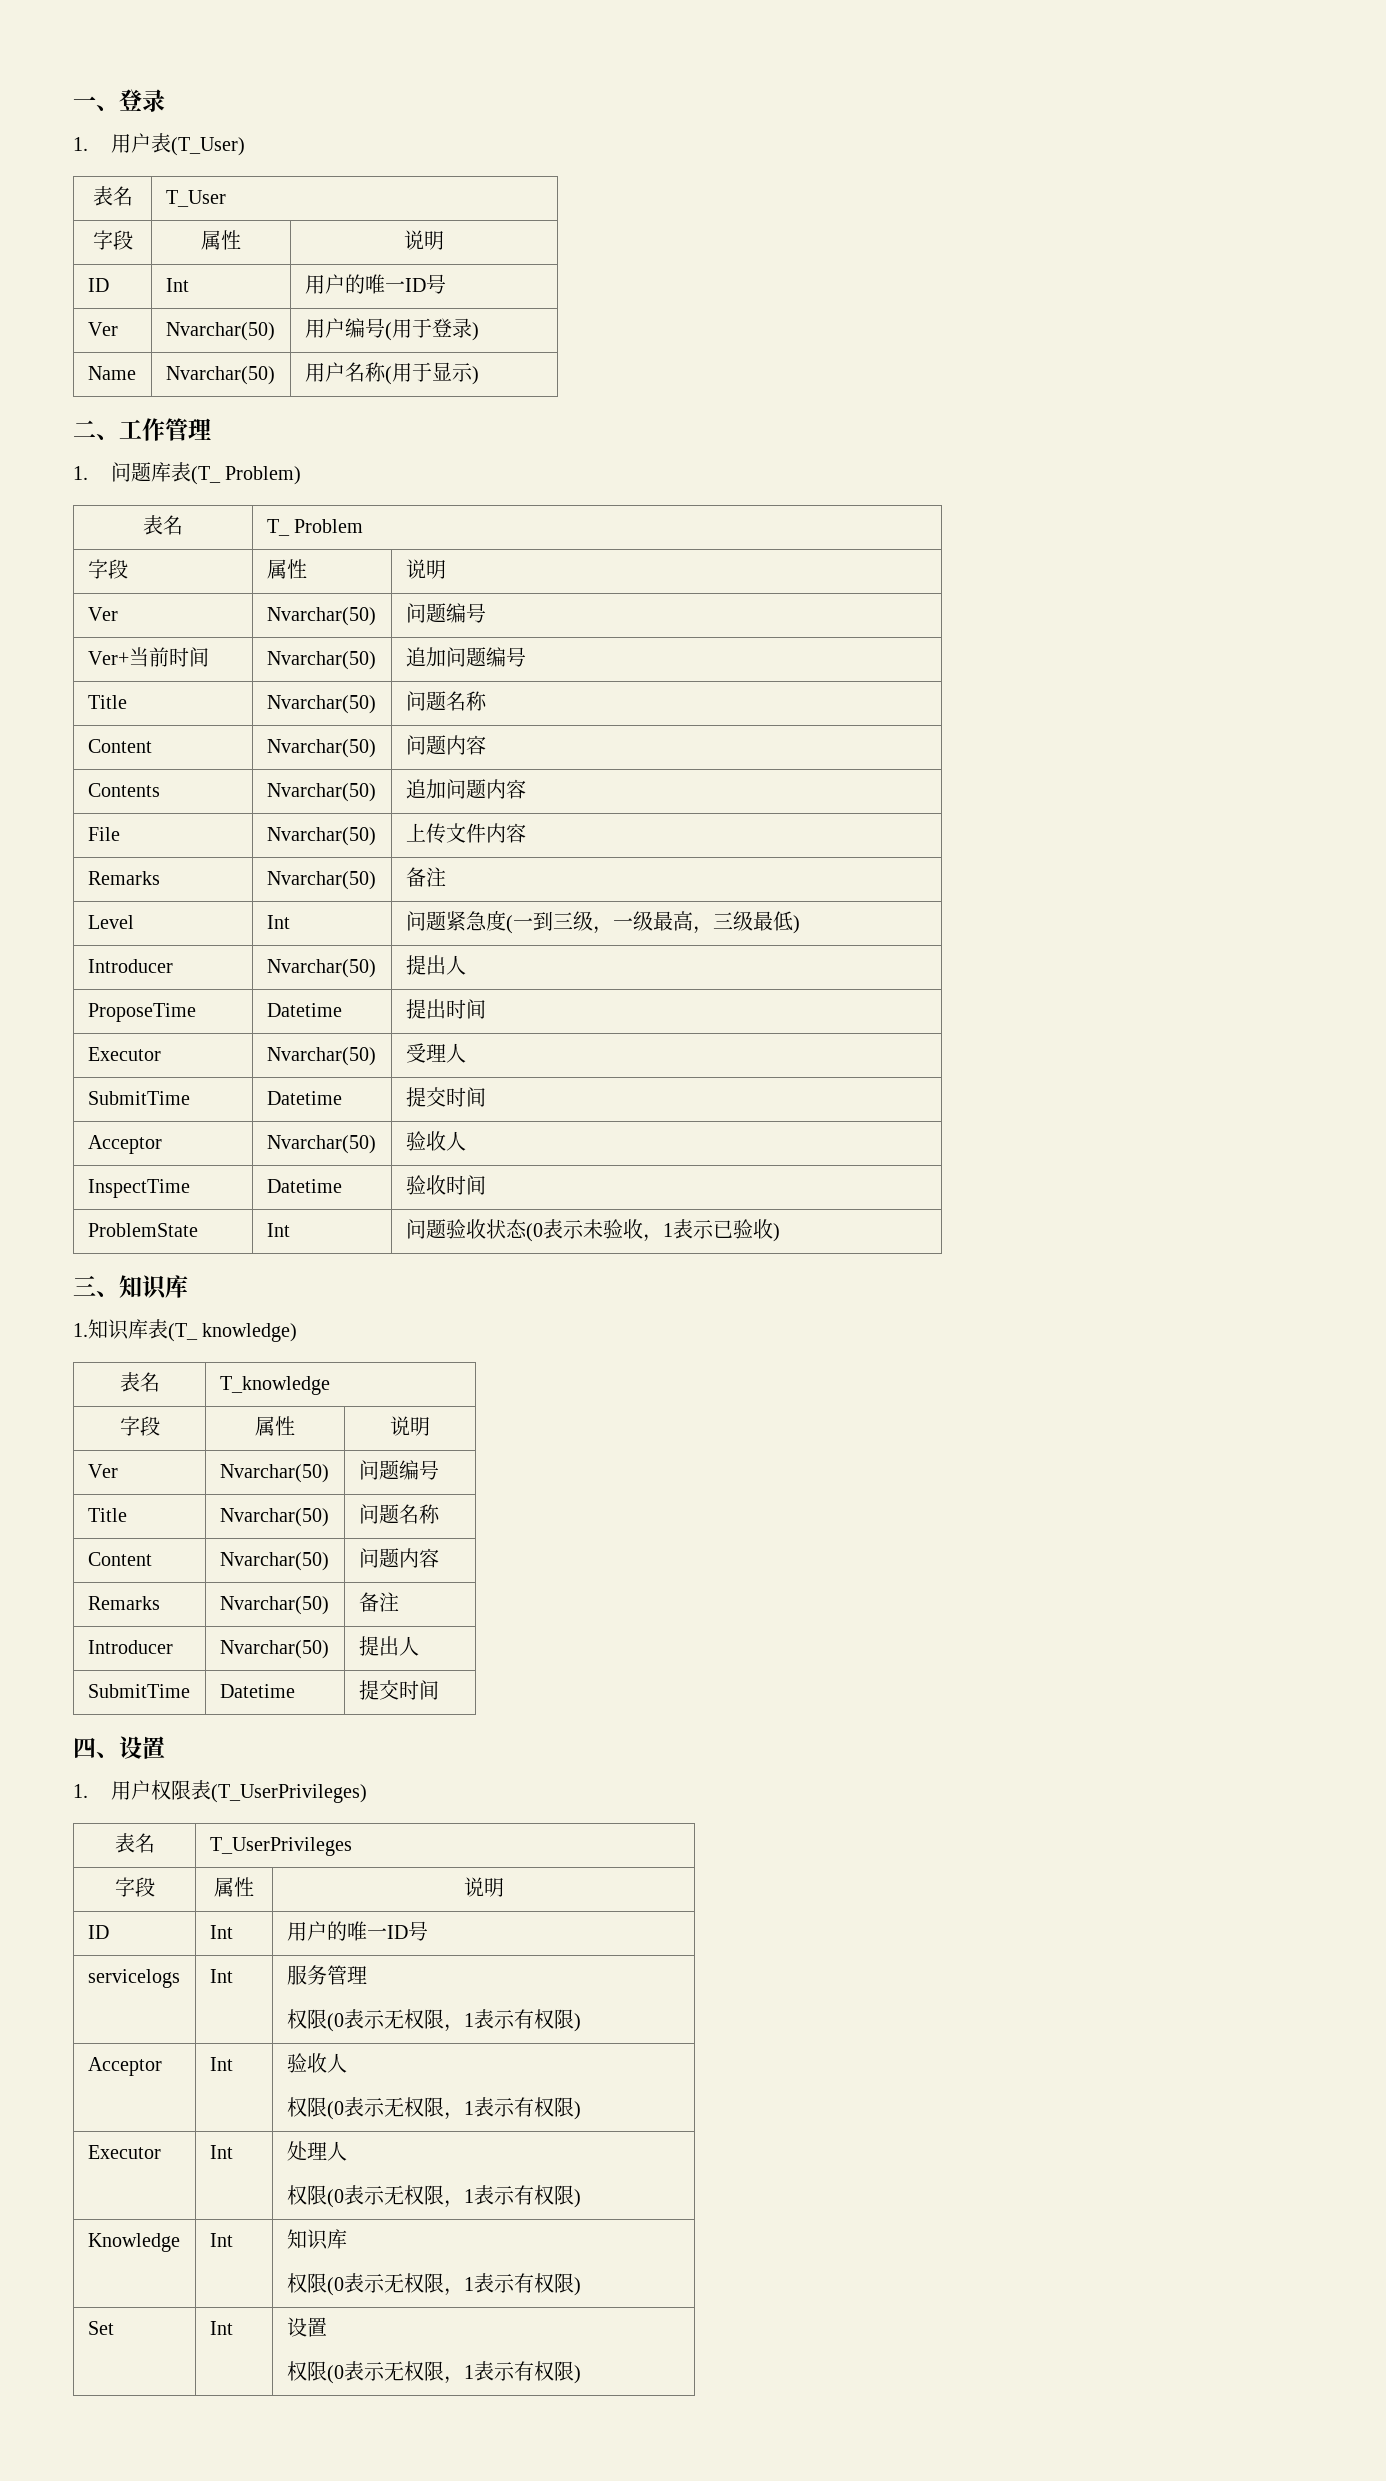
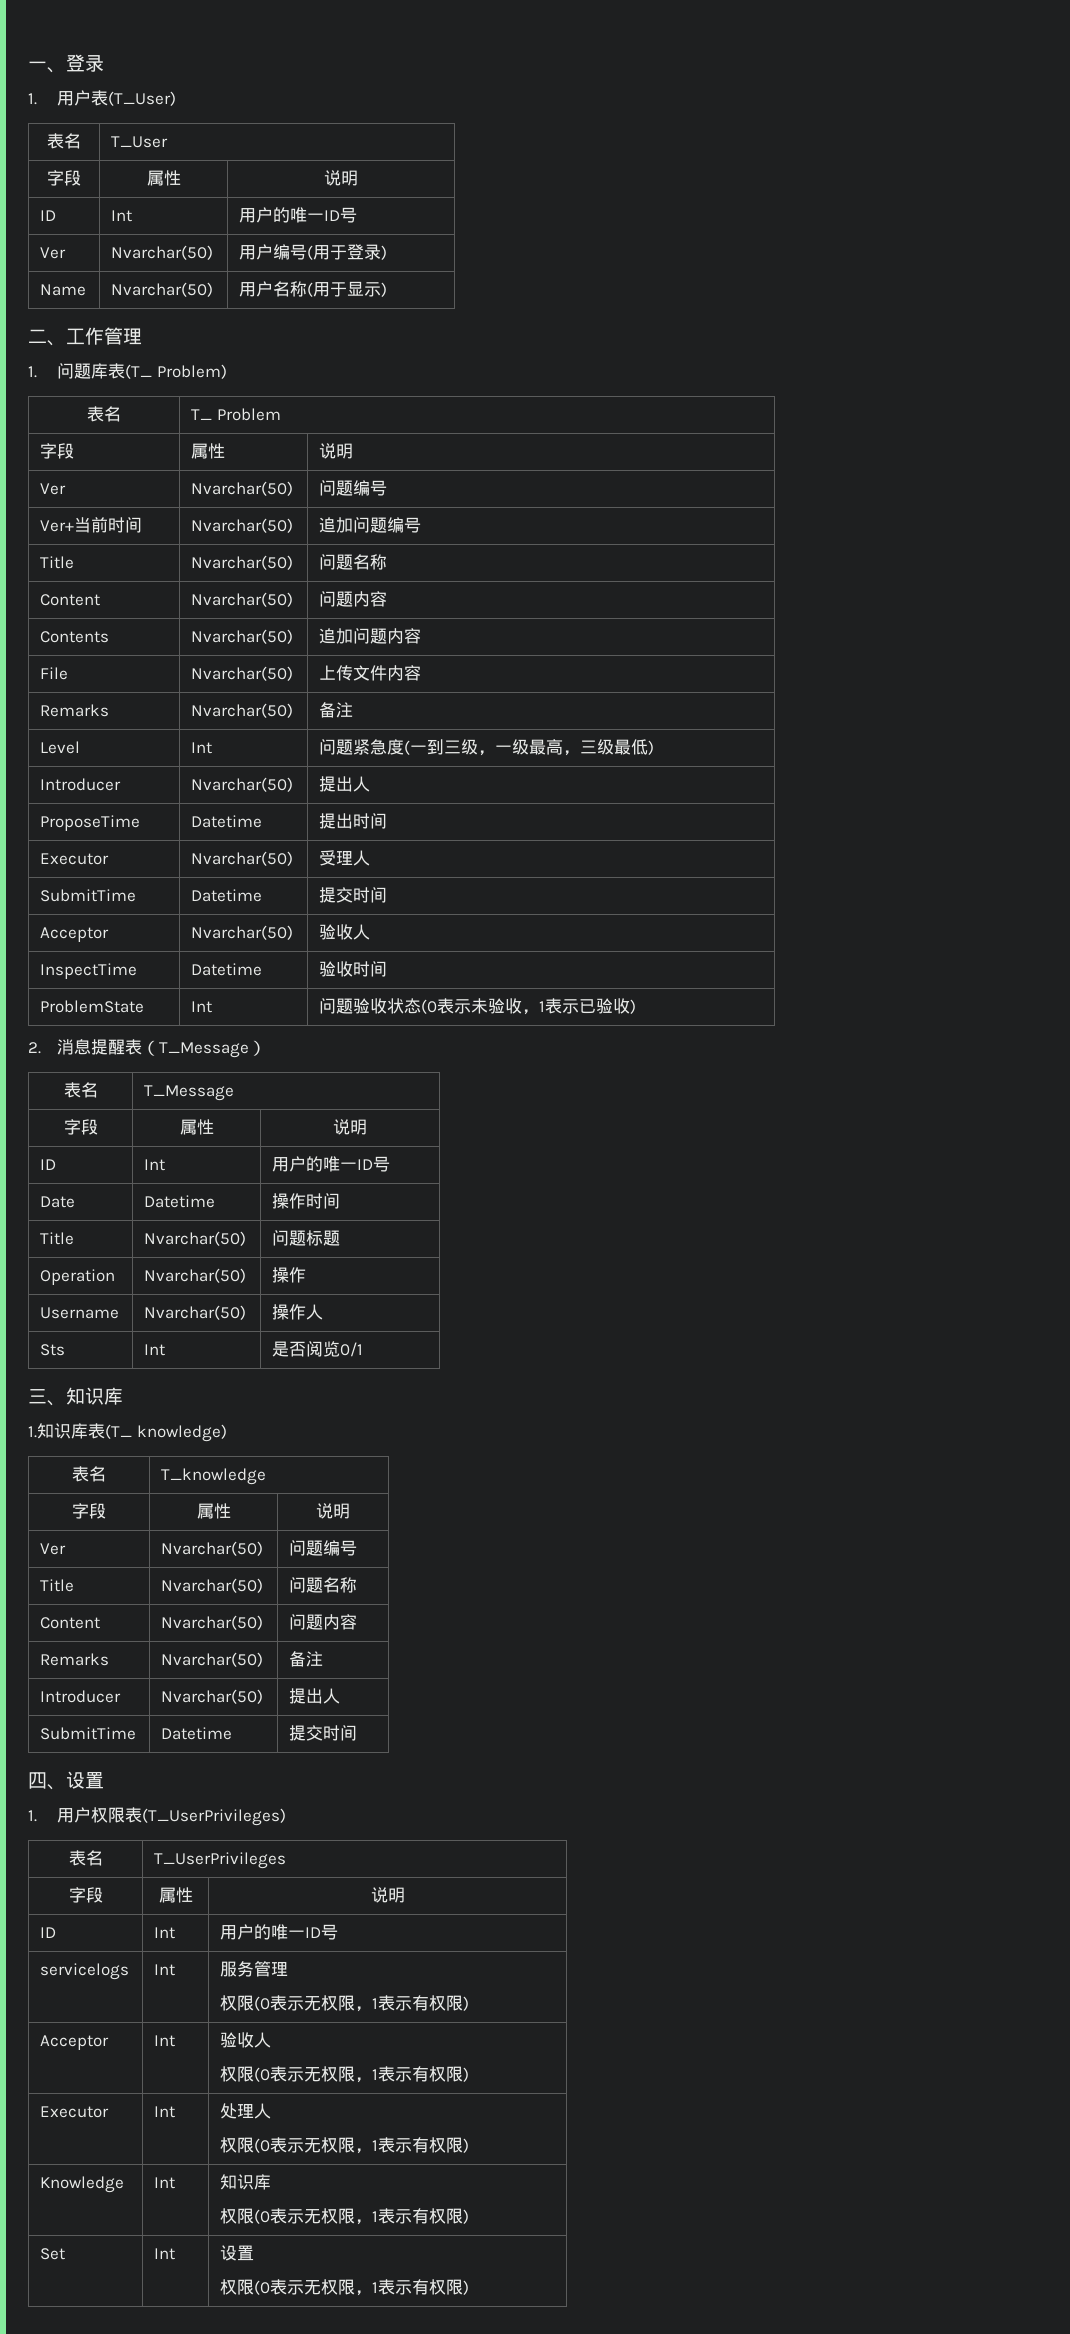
(780, 1232) none -> [28,1039,267,1058] [63,1082,98,1098] [144,1085,235,1101] [63,1119,98,1135] [179,1119,214,1135] [333,1119,367,1135] [40,1159,57,1170] [144,1159,166,1171] [272,1156,391,1172] [40,1196,76,1208] [144,1195,216,1208] [272,1193,341,1209] [40,1232,75,1245] [144,1231,247,1246] [272,1230,341,1246] [40,1269,116,1285] [144,1268,247,1283] [272,1267,307,1283] [40,1307,120,1319] [144,1305,247,1320] [272,1304,324,1320] [40,1344,66,1356] [144,1344,166,1356] [272,1341,364,1357] // 2.消息提醒表（T_Message） // 表名 | T_Message // 字段 | 属性 | 说明 // ID | Int | 用户的唯一ID号 // Date | Datetime | 操作时间 // Title | Nvarchar(50) | 问题标题 // Operation | Nvarchar(50) | 操作 // Username | Nvarchar(50) | 操作人 // Sts | Int | 是否阅览0/1

